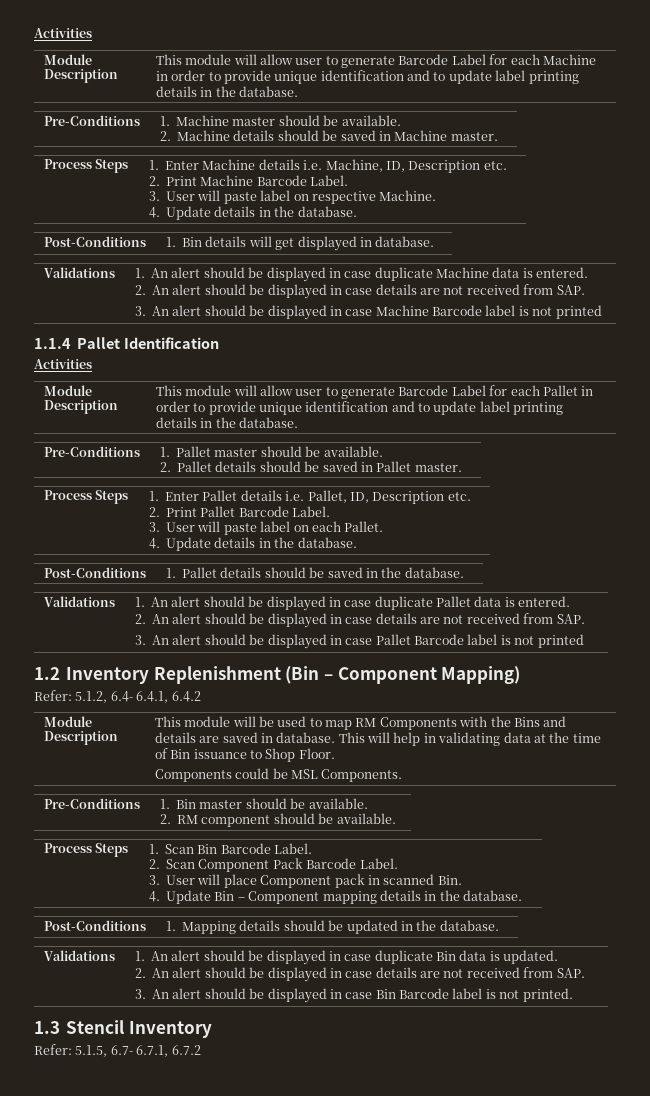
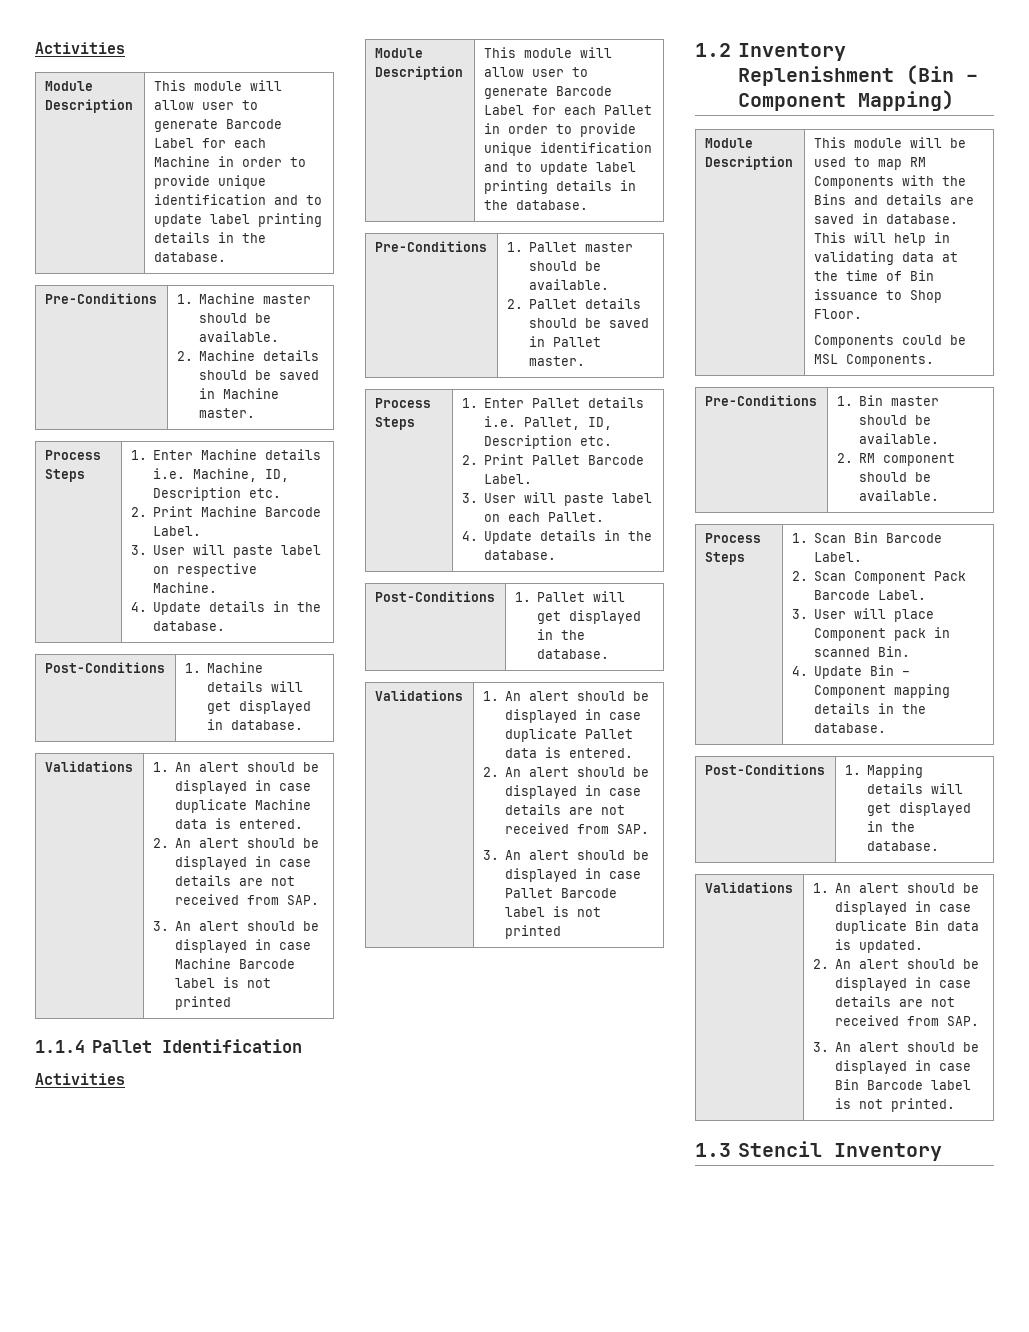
[182,237,203,247] Bin -> [207,662,264,673] Machine
[220,567,363,578] details should be saved -> [593,591,626,602] [537,610,642,624] will get displayed
[34,690,201,703] // Refer: 5.1.2, 6.4- 6.4.1, 6.4.2 -> (955, 100) none
[283,920,398,934] should be updated -> [931,783,964,794] [867,802,972,816] will get displayed
[34,1044,201,1057] // Refer: 5.1.5, 6.7- 6.7.1, 6.7.2 -> (943, 1152) none

